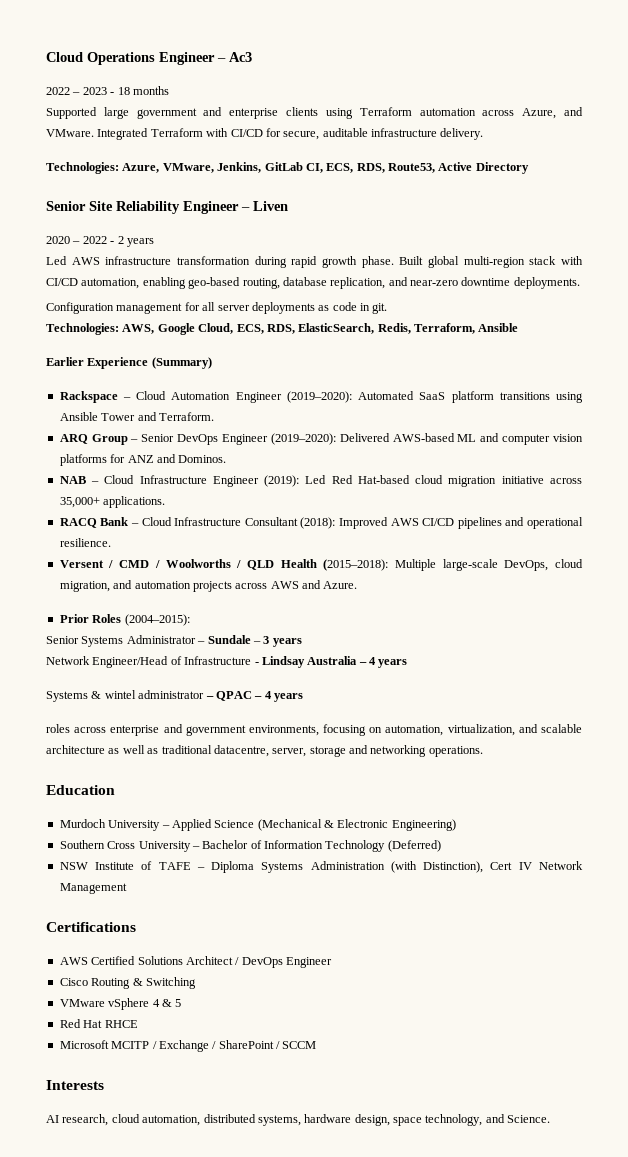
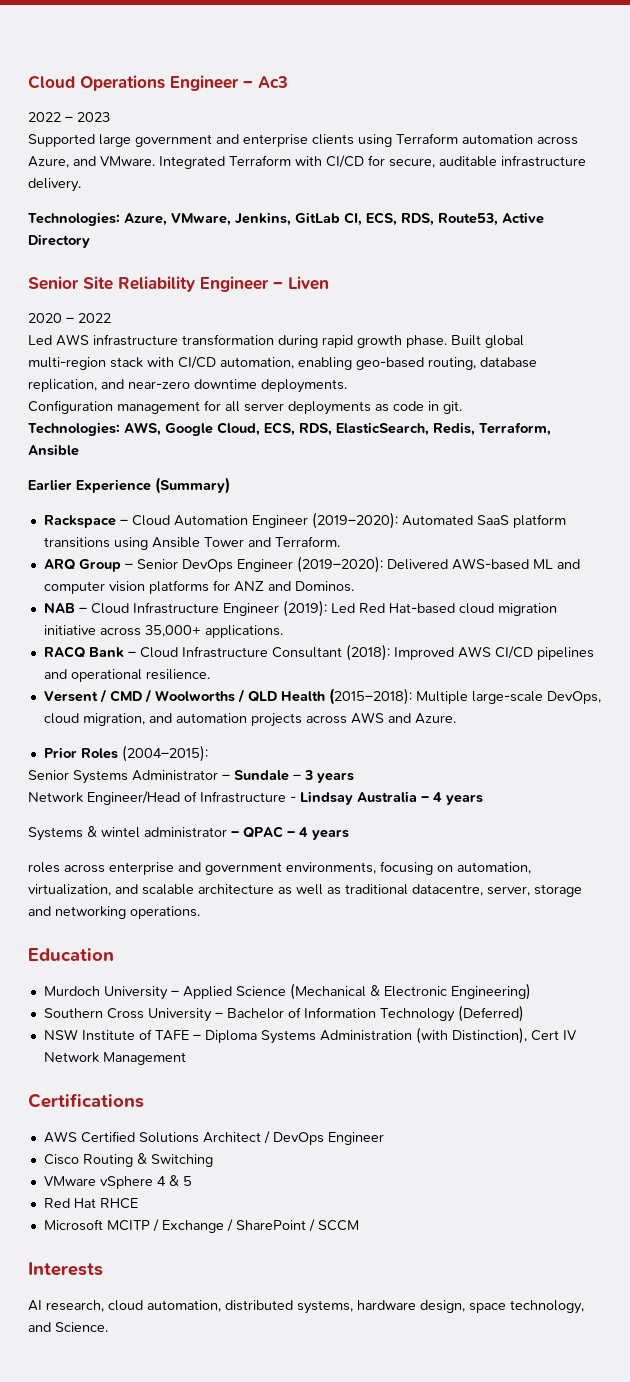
[110,86,169,95] - 18 months -> (110, 117) none
[110,236,154,247] - 2 years -> (111, 318) none

